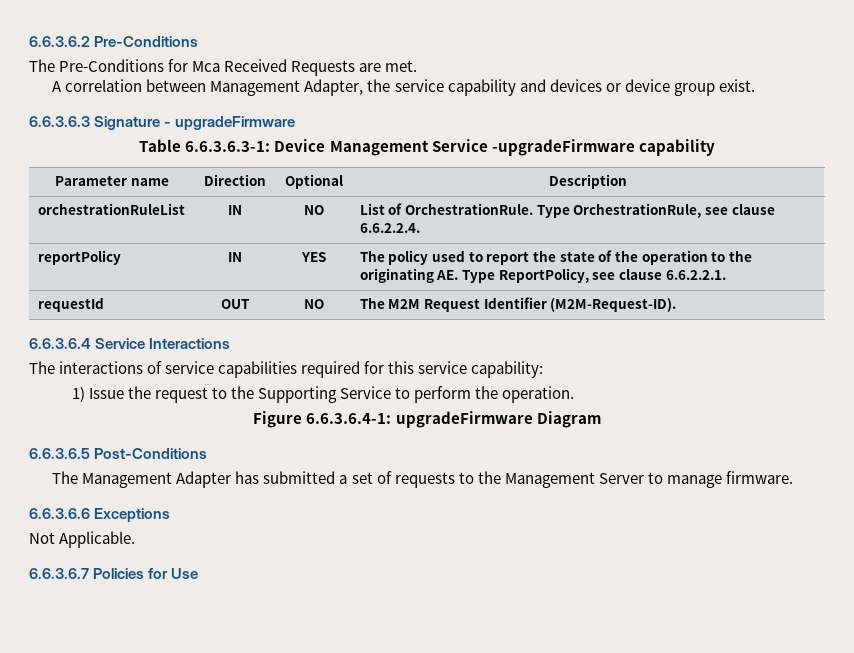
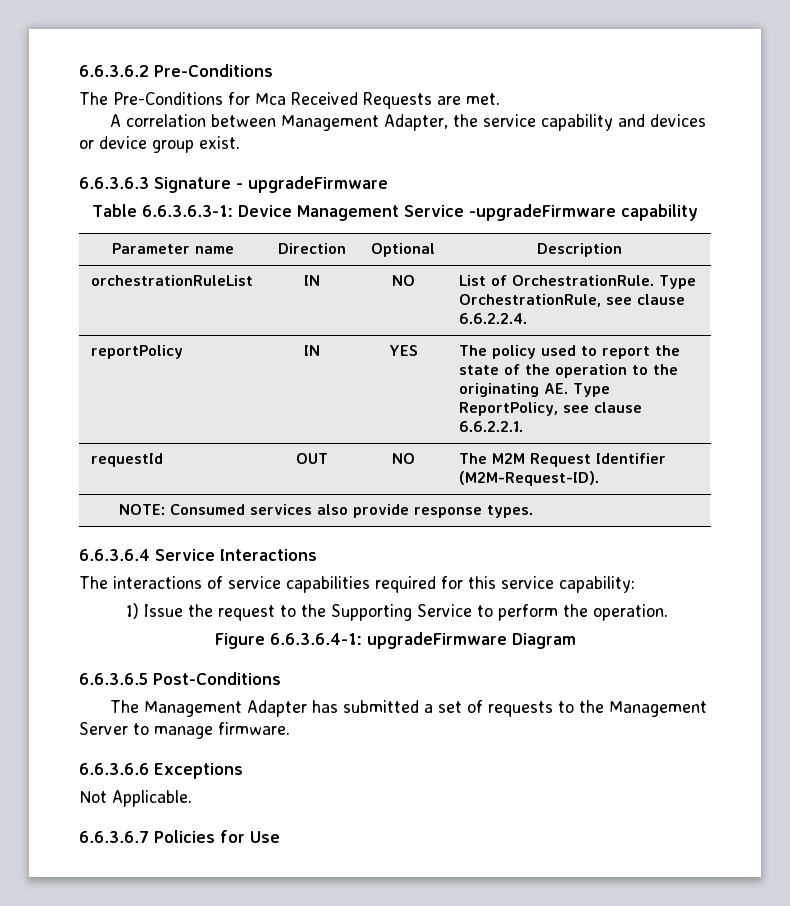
(677, 305) none -> [119,504,534,518] // NOTE: Consumed services also provide response types.

